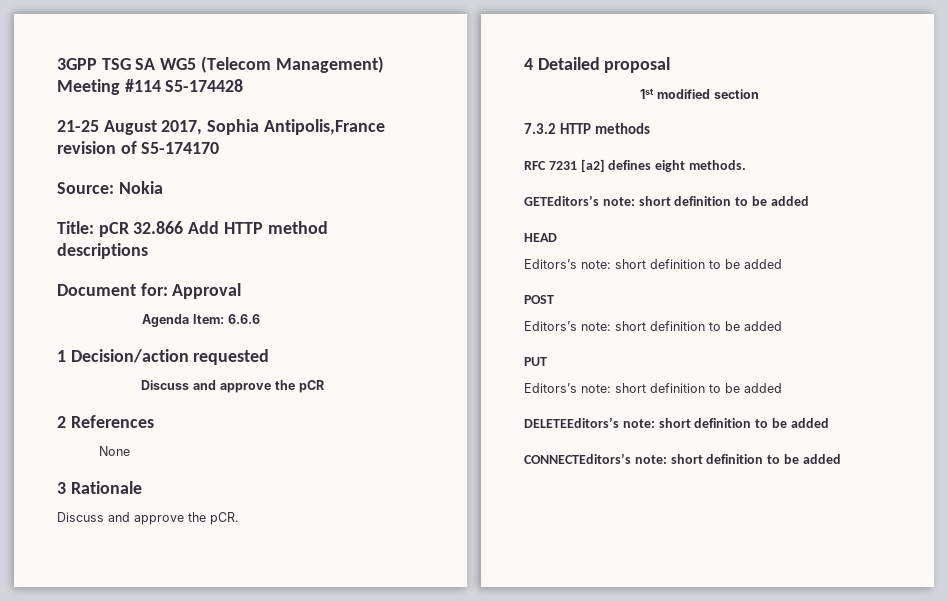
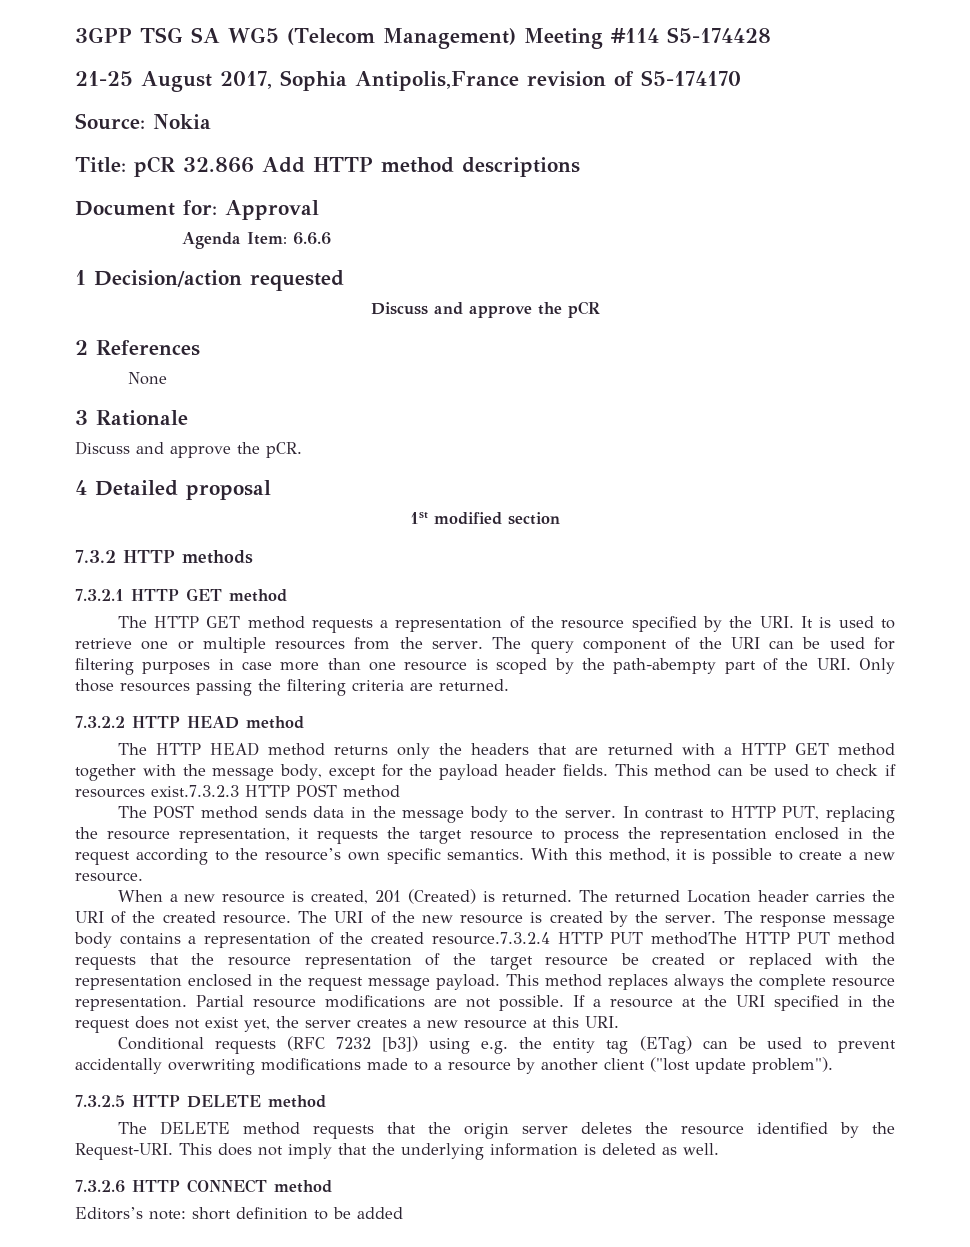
[524,159,746,172] [524,195,809,206] [524,233,557,242] [524,259,782,269] [524,295,554,304] [524,321,782,331] [524,357,547,366] [524,383,782,393] [524,417,829,428] [524,453,841,464] RFC 7231 [a2] defines eight methods. // GETEditors’s note: short definition to be added // HEAD // Editors’s note: short definition to be added // POST // Editors’s note: short definition to be added // PUT // Editors’s note: short definition to be added // DELETEEditors’s note: short definition to be added // CONNECTEditors’s note: short definition to be added -> [75,588,287,602] [117,616,896,633] [75,637,895,654] [75,658,896,675] [75,679,509,696] [75,716,304,729] [117,742,895,759] [75,764,897,781] [75,784,400,798] [117,805,895,823] [75,827,896,844] [75,848,895,865] [75,872,143,882] [117,889,895,904] [75,911,896,928] [74,932,896,948] [75,953,895,970] [75,974,895,991] [75,995,895,1011] [75,1016,619,1033] [117,1036,896,1054] [75,1057,833,1075] [75,1095,326,1108] [117,1121,896,1139] [75,1143,719,1160] [75,1179,332,1193] [75,1207,403,1220] 7.3.2.1 HTTP GET method // The HTTP GET method requests a representation of the resource specified by the URI. It is used to retrieve one or multiple resources from the server. The query component of the URI can be used for filtering purposes in case more than one resource is scoped by the path-abempty part of the URI. Only those resources passing the filtering criteria are returned. // 7.3.2.2 HTTP HEAD method // The HTTP HEAD method returns only the headers that are returned with a HTTP GET method together with the message body, except for the payload header fields. This method can be used to check if resources exist.7.3.2.3 HTTP POST method // The POST method sends data in the message body to the server. In contrast to HTTP PUT, replacing the resource representation, it requests the target resource to process the representation enclosed in the request according to the resource’s own specific semantics. With this method, it is possible to create a new resource. // When a new resource is created, 201 (Created) is returned. The returned Location header carries the URI of the created resource. The URI of the new resource is created by the server. The response message body contains a representation of the created resource.7.3.2.4 HTTP PUT methodThe HTTP PUT method requests that the resource representation of the target resource be created or replaced with the representation enclosed in the request message payload. This method replaces always the complete resource representation. Partial resource modifications are not possible. If a resource at the URI specified in the request does not exist yet, the server creates a new resource at this URI. // Conditional requests (RFC 7232 [b3]) using e.g. the entity tag (ETag) can be used to prevent accidentally overwriting modifications made to a resource by another client ("lost update problem"). // 7.3.2.5 HTTP DELETE method // The DELETE method requests that the origin server deletes the resource identified by the Request-URI. This does not imply that the underlying information is deleted as well. // 7.3.2.6 HTTP CONNECT method // Editors’s note: short definition to be added

